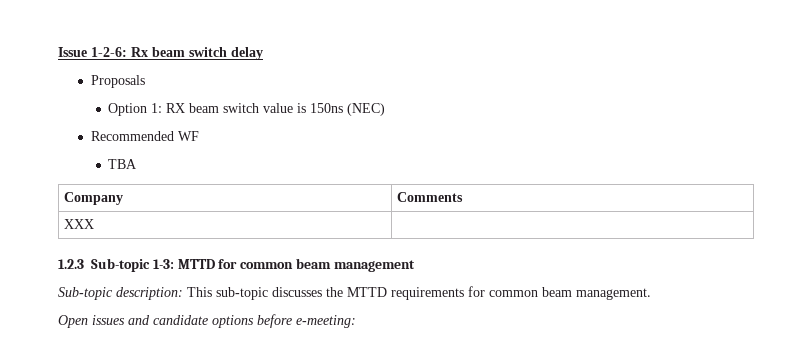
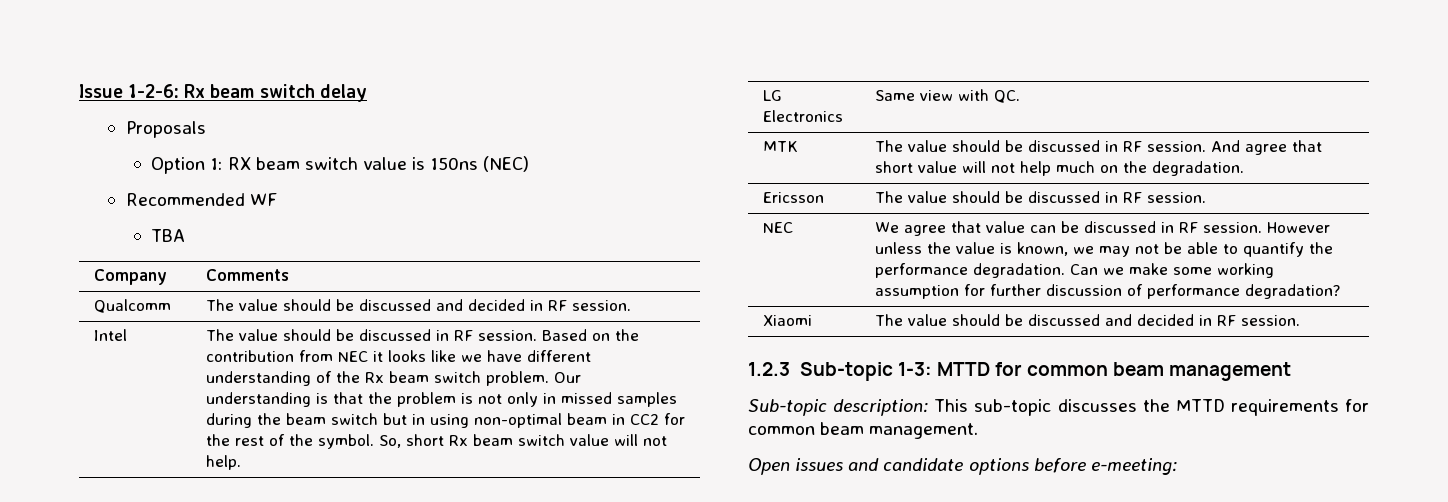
[63,219,94,229] XXX | -> [93,299,171,313] [205,299,631,311] [93,329,127,341] [205,329,639,341] [205,350,591,362] [205,371,581,386] [205,392,677,407] [205,413,685,428] [205,434,667,449] [205,455,241,470] [762,90,782,101] [762,110,843,122] [874,89,1020,103] [762,141,798,152] [874,140,1322,155] [874,161,1244,176] [762,192,824,203] [874,191,1206,203] [762,222,793,233] [874,221,1330,236] [874,242,1333,257] [874,263,1274,278] [874,284,1340,299] [762,315,812,326] [874,314,1300,326] Qualcomm | The value should be discussed and decided in RF session. // Intel | The value should be discussed in RF session. Based on the contribution from NEC it looks like we have different understanding of the Rx beam switch problem. Our understanding is that the problem is not only in missed samples during the beam switch but in using non-optimal beam in CC2 for the rest of the symbol. So, short Rx beam switch value will not help. // LG Electronics | Same view with QC. // MTK | The value should be discussed in RF session. And agree that short value will not help much on the degradation. // Ericsson | The value should be discussed in RF session. // NEC | We agree that value can be discussed in RF session. However unless the value is known, we may not be able to quantify the performance degradation. Can we make some working assumption for further discussion of performance degradation? // Xiaomi | The value should be discussed and decided in RF session.

